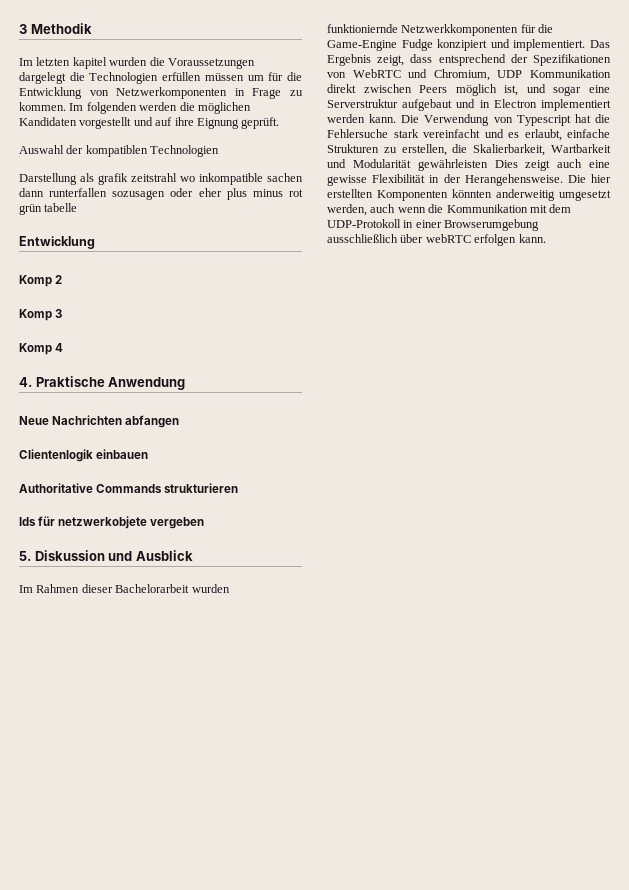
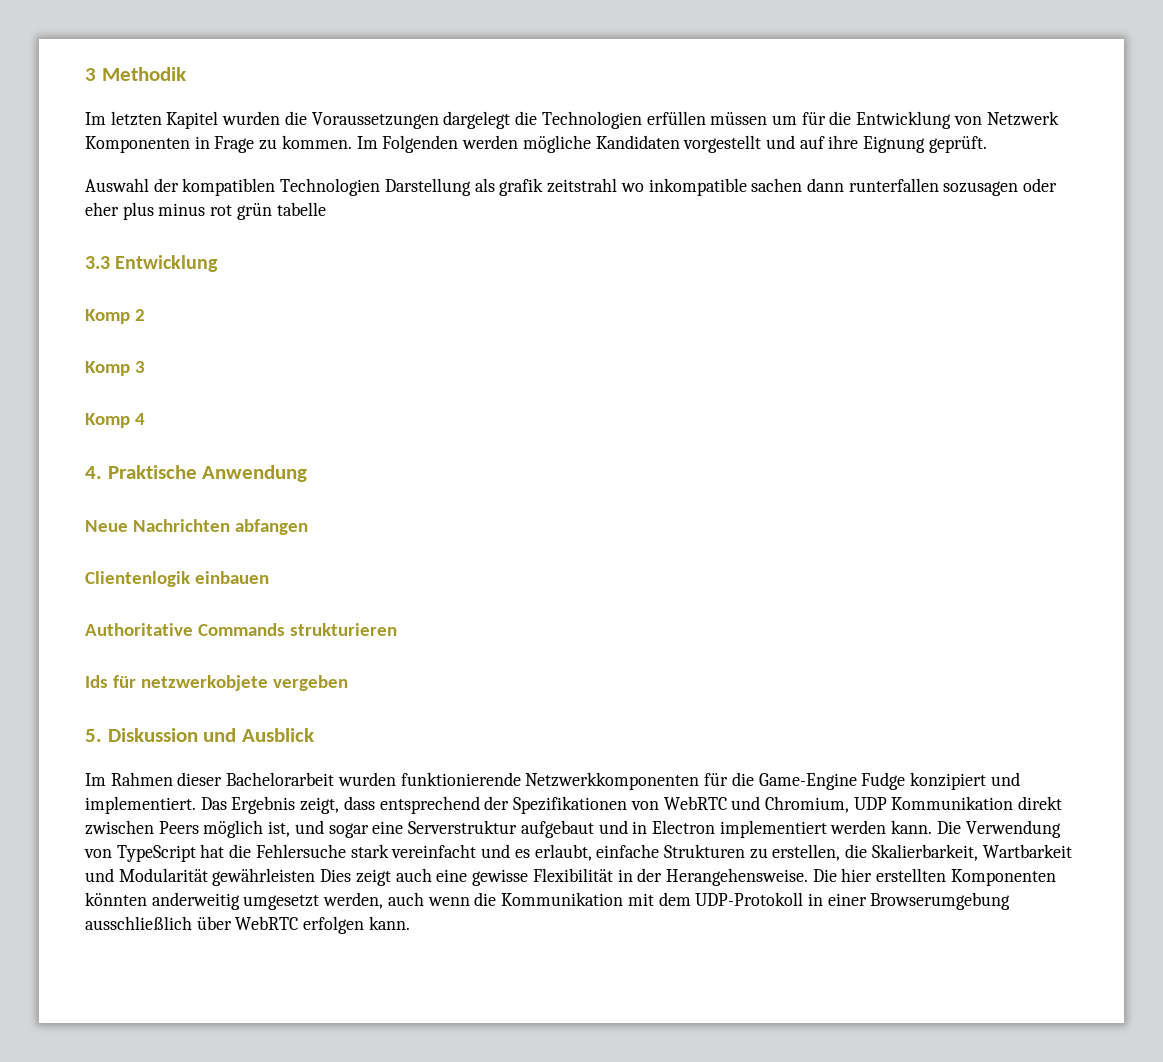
[72,57,107,69] kapitel -> [166,111,219,129] Kapitel
[116,87,228,99] Netzwerkomponenten -> [986,111,1059,126] [85,136,190,153] Netzwerk Komponenten
[86,102,251,114] folgenden werden die möglichen -> [382,135,591,153] Folgenden werden mögliche
(220, 151) // -> (381, 187) none
(78, 207) none -> [85,256,110,269] 3.3
[327,24,398,33] funktioniernde -> [400,772,521,786] funktionierende
[516,115,571,126] Typescript -> [116,845,196,862] TypeScript
[425,234,471,243] webRTC -> [235,916,299,930] WebRTC

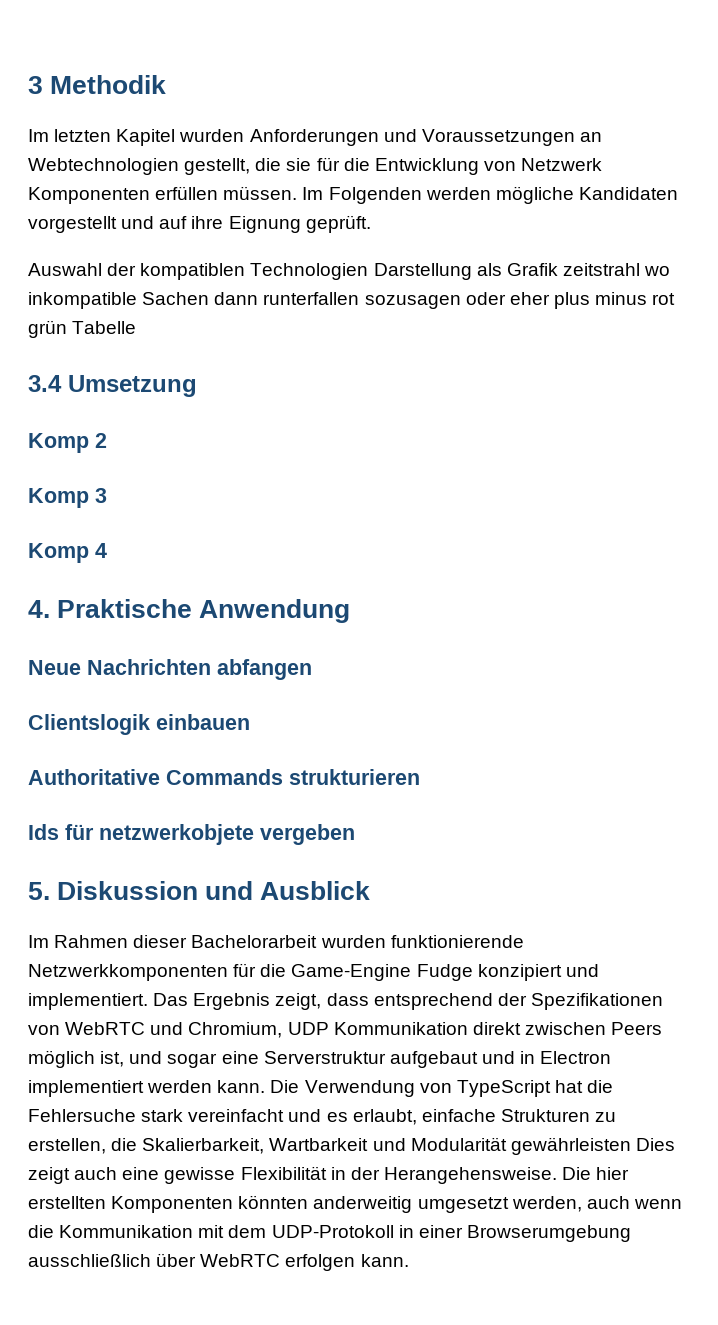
[284,111,797,129] die Voraussetzungen dargelegt die Technologien erfüllen müssen um -> [249,129,602,146] [28,158,312,175] Anforderungen und Voraussetzungen an Webtechnologien gestellt, die sie
[194,135,352,153] in Frage zu kommen. -> [155,186,298,200] erfüllen müssen.
[499,178,544,196] grafik -> [506,263,558,276] Grafik
[751,178,803,192] sachen -> [142,292,210,305] Sachen
[276,202,326,216] [85,255,219,272] tabelle // 3.3 Entwicklung -> [72,321,137,334] [28,375,197,397] Tabelle // 3.4 Umsetzung
[85,571,190,587] Clientenlogik -> [28,714,150,735] Clientslogik

